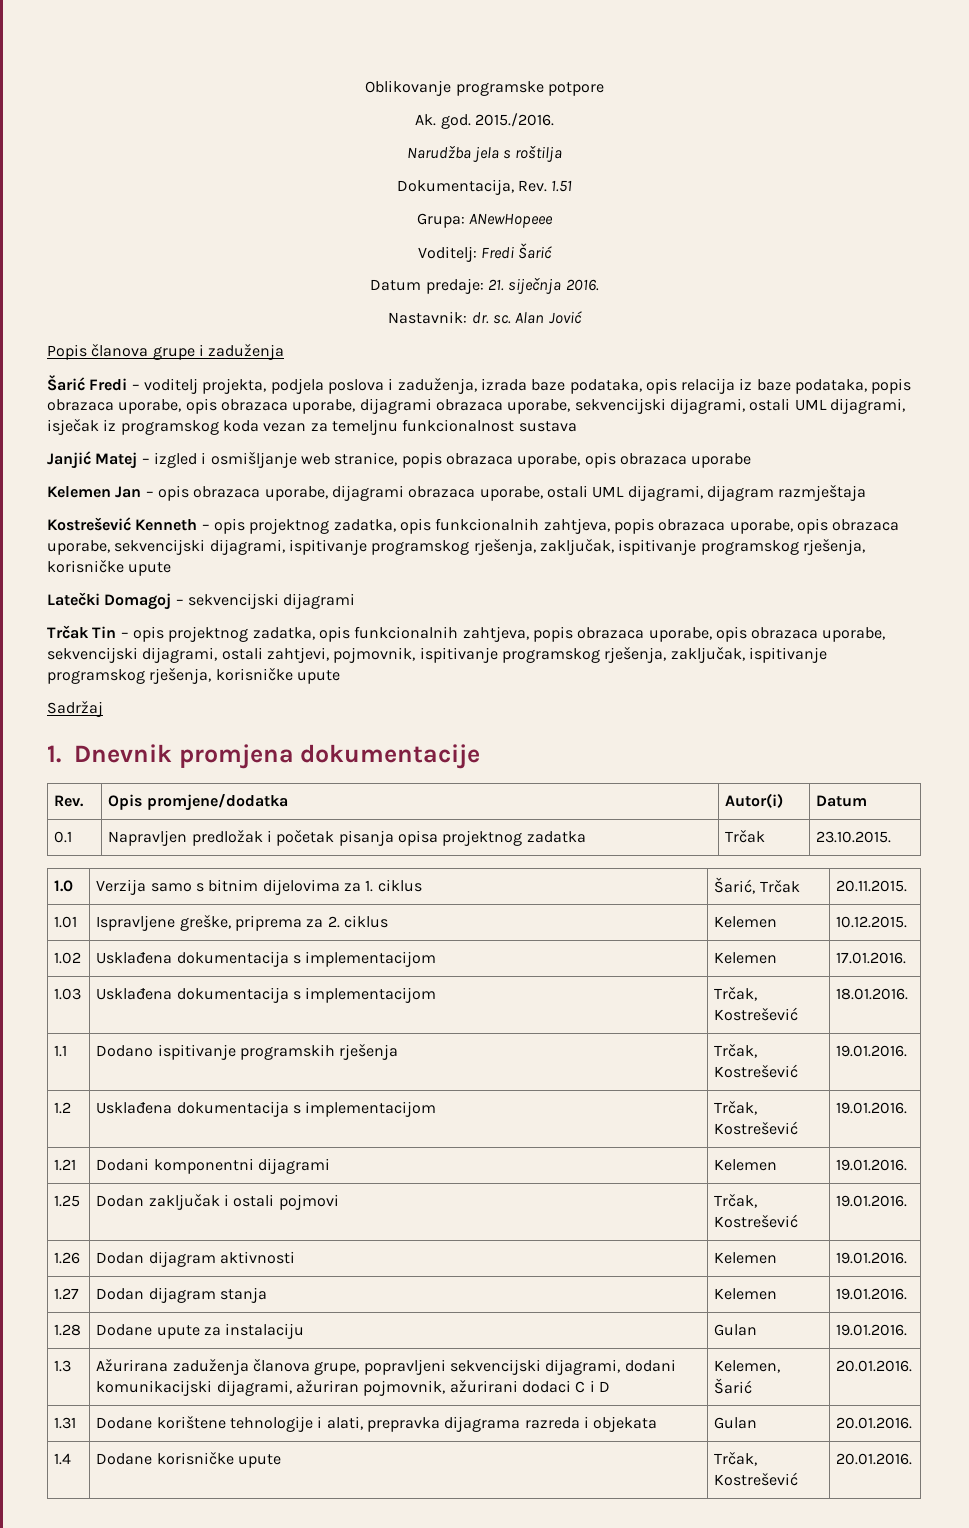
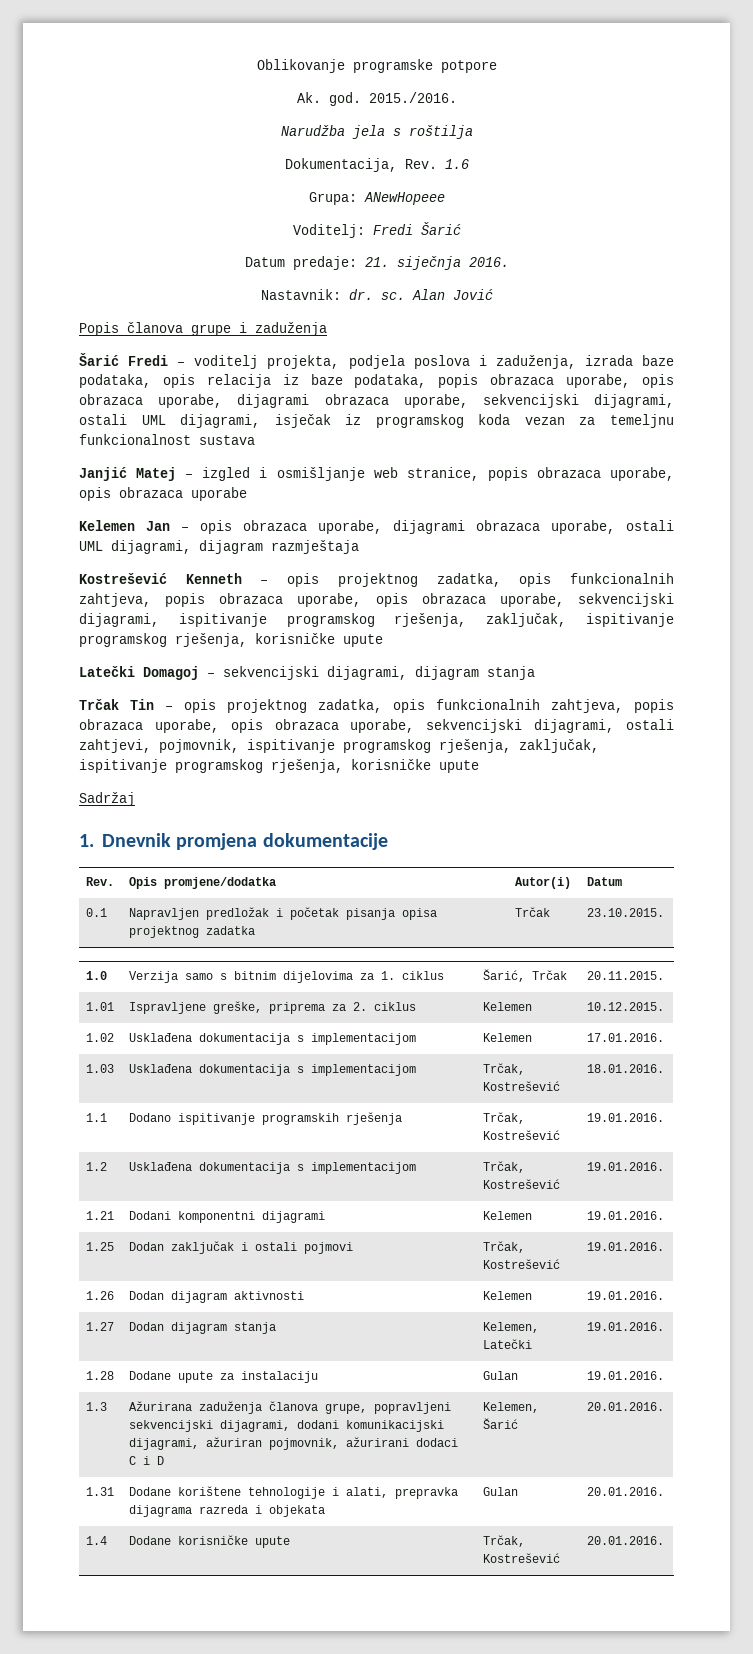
[551,180,573,192] 1.51 -> [444,159,469,169] 1.6
[283,593,356,609] dijagrami -> [327,666,535,680] dijagrami, dijagram stanja
[714,1288,778,1300] Kelemen -> [483,1322,540,1333] [483,1339,533,1349] Kelemen, Latečki

